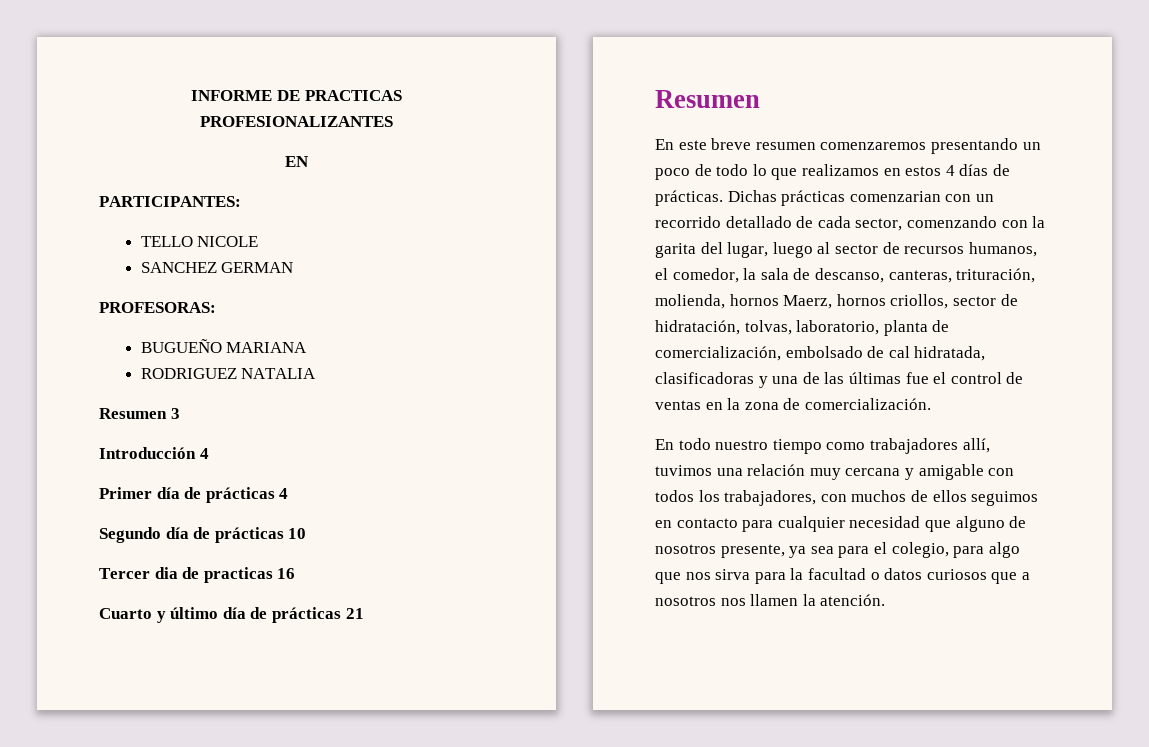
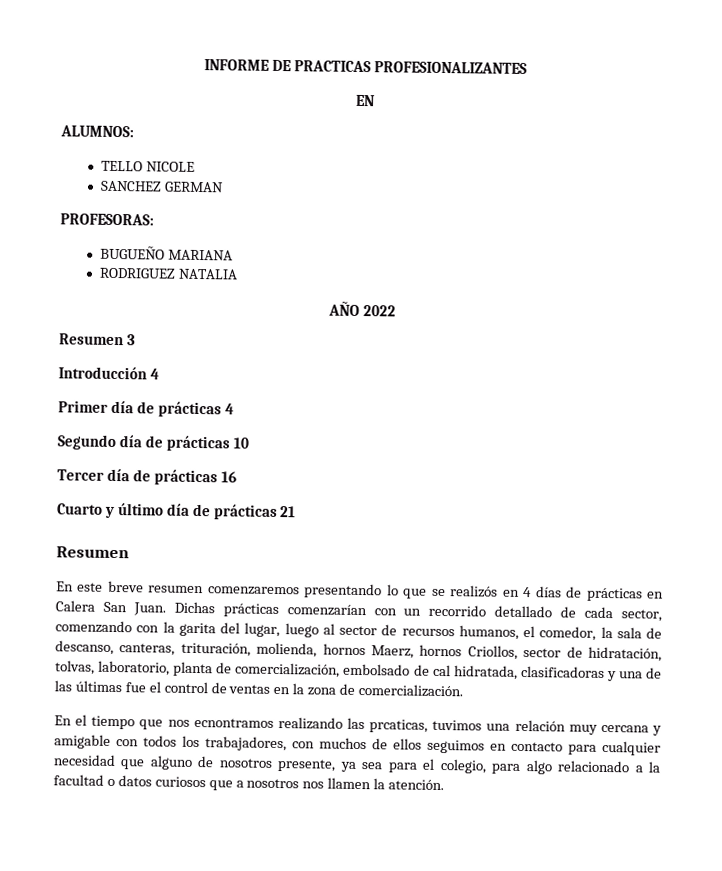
[99,196,241,207] PARTICIPANTES: -> [60,125,134,138] ALUMNOS:
(317, 373) none -> [328,301,396,317] // AÑO 2022
[154,567,273,583] dia de practicas -> [106,468,218,486] día de prácticas
[1022,142,1041,150] [655,164,1010,180] [655,190,723,206] un poco de todo lo que realizamos en estos 4 días de prácticas. -> [386,584,664,602] [55,600,166,616] lo que se realizós en 4 días de prácticas en Calera San Juan.
[849,191,941,202] comenzarian -> [286,604,367,617] comenzarían
[890,294,949,309] criollos, -> [467,645,518,660] Criollos,
[678,438,990,454] todo nuestro tiempo como trabajadores allí, -> [75,714,429,733] el tiempo que nos ecnontramos realizando las prcaticas,
[655,569,786,584] que nos sirva para -> [557,760,643,773] relacionado a

